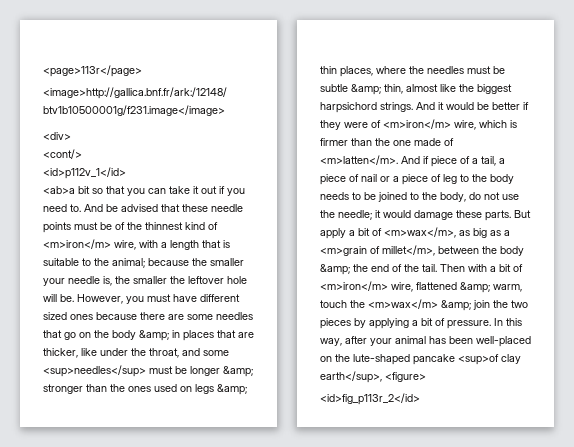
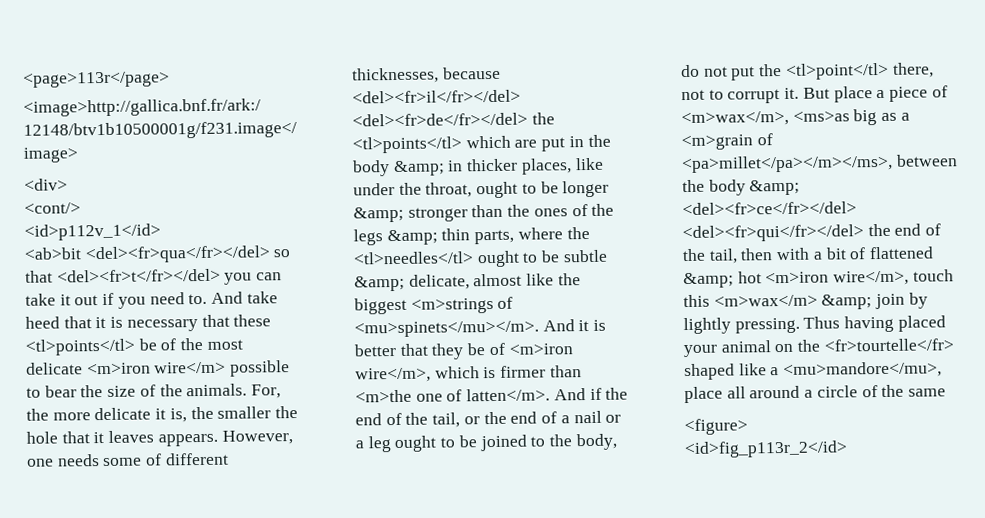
[43,186,90,194] <ab>a bit -> [24,245,271,264] <ab>bit <del><fr>qua</fr></del>
(125, 190) none -> [56,268,221,283] <del><fr>t</fr></del>
[106,204,243,212] [43,222,218,233] [43,239,230,250] [43,258,244,268] [43,276,247,286] [43,294,240,304] [43,312,253,320] [43,330,254,341] [43,348,229,358] [43,365,173,377] be advised that these needle points must be of the thinnest kind of <m>iron</m> wire, with a length that is suitable to the animal; because the smaller your needle is, the smaller the leftover hole will be. However, you must have different sized ones because there are some needles that go on the body &amp; in places that are thicker, like under the throat, and some <sup>needles</sup> must -> [246,291,278,304] [25,314,272,332] [25,337,243,356] [26,360,291,377] [26,383,282,399] [26,406,299,423] [26,430,293,447] [27,452,229,467] [352,66,501,84] [352,89,521,104] [352,112,555,127] [352,134,611,154] [352,157,604,177] [353,181,537,199] take heed that it is necessary that these <tl>points</tl> be of the most delicate <m>iron wire</m> possible to bear the size of the animals. For, the more delicate it is, the smaller the hole that it leaves appears. However, one needs some of different thicknesses, because <del><fr>il</fr></del> <del><fr>de</fr></del> the <tl>points</tl> which are put in the body &amp; in thicker places, like under the throat, ought to
[154,384,192,392] used on -> [571,203,615,217] of the
[340,66,373,77] places, -> [474,229,515,245] parts,
[427,66,491,74] needles must -> [353,250,539,268] <tl>needles</tl> ought to
[384,84,403,94] thin, -> [408,274,470,290] delicate,
[320,102,529,113] [320,119,517,130] [320,138,454,146] [320,155,505,167] [320,174,514,185] [320,192,349,200] harpsichord strings. And it would be better if they were of <m>iron</m> wire, which is firmer than the one made of <m>latten</m>. And if piece of a tail, a piece of nail or a piece of leg to the body needs -> [410,296,514,314] [354,319,607,338] [354,342,573,360] [355,365,582,383] [355,387,629,403] [355,410,622,428] [355,435,437,453] <m>strings of <mu>spinets</mu></m>. And it is better that they be of <m>iron wire</m>, which is firmer than <m>the one of latten</m>. And if the end of the tail, or the end of a nail or a leg ought
[502,194,519,200] [320,210,531,221] [320,228,370,239] use the needle; it would damage these parts. But apply a bit -> [731,62,934,81] [681,86,929,104] put the <tl>point</tl> there, not to corrupt it. But place a piece
[459,230,470,236] as -> [792,110,850,122] <ms>as
[382,245,435,256] millet</m>, -> [681,154,893,174] <pa>millet</pa></m></ms>,
[353,264,465,272] the end of the tail. Then -> [682,201,857,216] [682,223,942,243] [682,248,774,264] <del><fr>ce</fr></del> <del><fr>qui</fr></del> the end of the tail, then
[320,281,522,293] [320,299,528,311] [320,318,522,329] [320,336,531,347] [320,354,521,365] [320,371,382,383] <m>iron</m> wire, flattened &amp; warm, touch the <m>wax</m> &amp; join the two pieces by applying a bit of pressure. In this way, after your animal has been well-placed on the lute-shaped pancake <sup>of clay earth</sup>, -> [869,246,935,260] [683,269,954,289] [683,292,928,310] [683,315,946,335] [683,338,954,358] [684,361,943,381] [684,384,947,404] flattened &amp; hot <m>iron wire</m>, touch this <m>wax</m> &amp; join by lightly pressing. Thus having placed your animal on the <fr>tourtelle</fr> shaped like a <mu>mandore</mu>, place all around a circle of the same //

